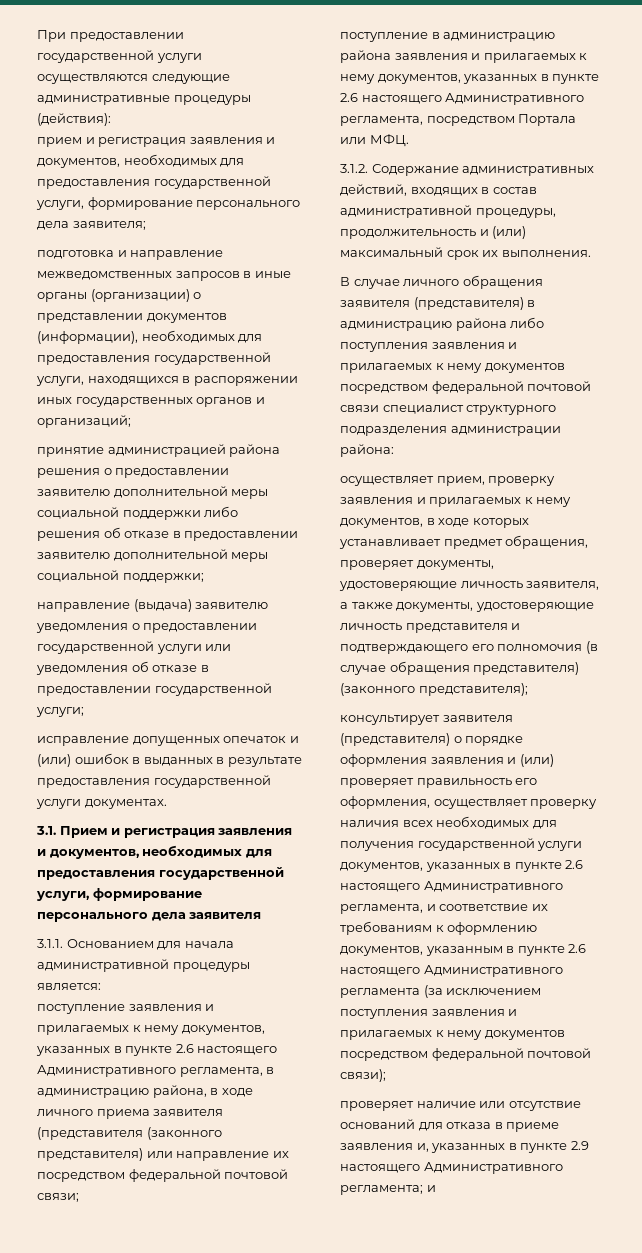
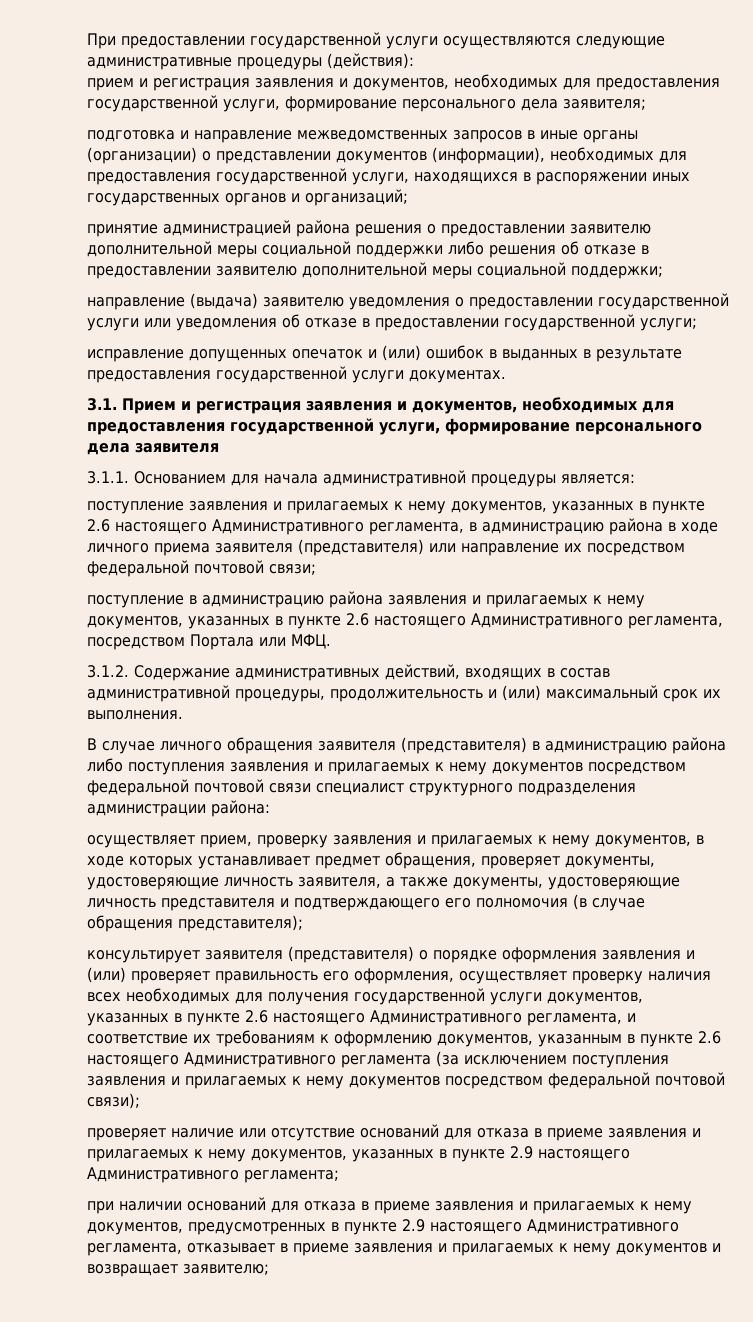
[152,1085,207,1098] района, -> [609,518,663,535] района
[37,1127,222,1140] [37,1148,143,1161] (представителя (законного представителя) -> [298,539,424,556] (представителя)
[473,662,580,675] [340,683,415,696] представителя) (законного -> (173, 923) none
[416,1143,429,1152] и, -> [692,1128,701,1137] [87,1149,347,1162] и прилагаемых к нему документов,
[426,1185,436,1192] и -> [87,1197,692,1214] [87,1219,679,1235] [87,1243,721,1256] [87,1264,269,1277] // при наличии оснований для отказа в приеме заявления и прилагаемых к нему документов, предусмотренных в пункте 2.9 настоящего Административного регламента, отказывает в приеме заявления и прилагаемых к нему документов и возвращает заявителю;

